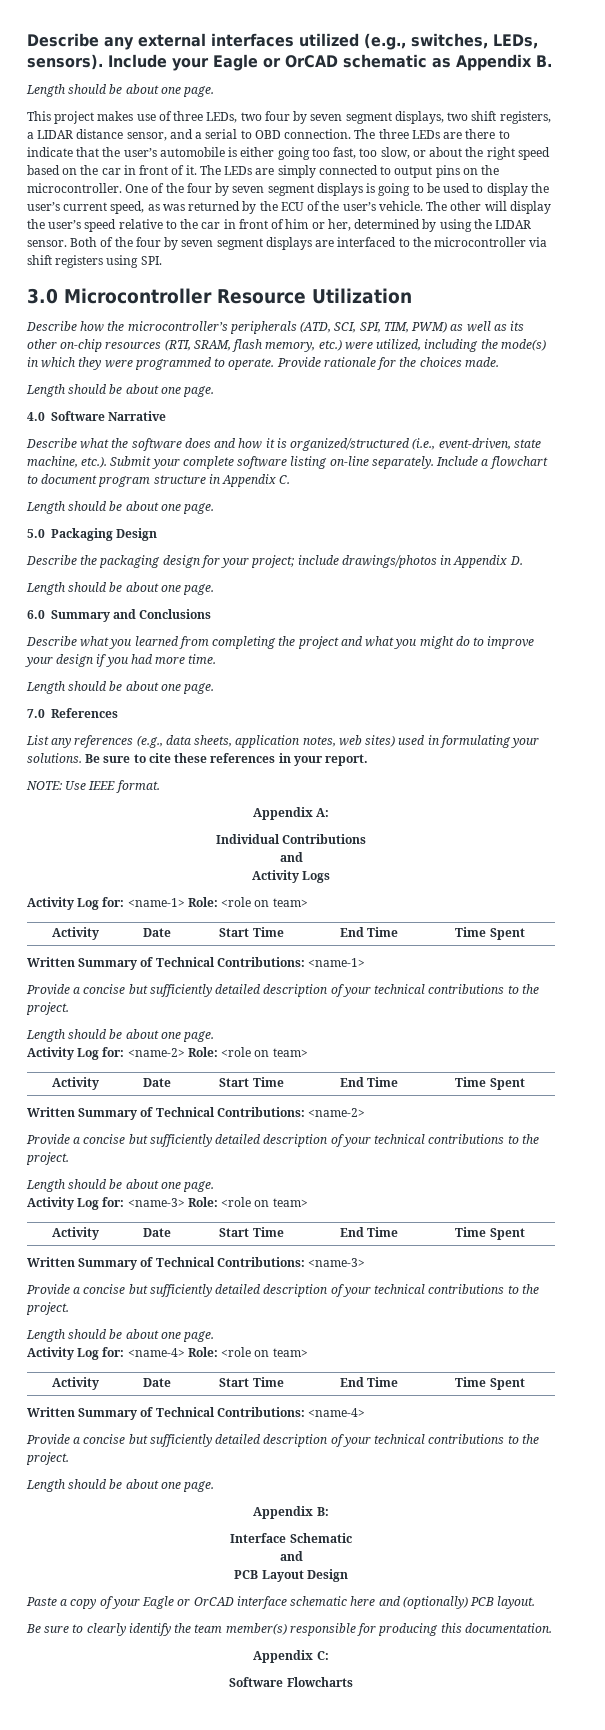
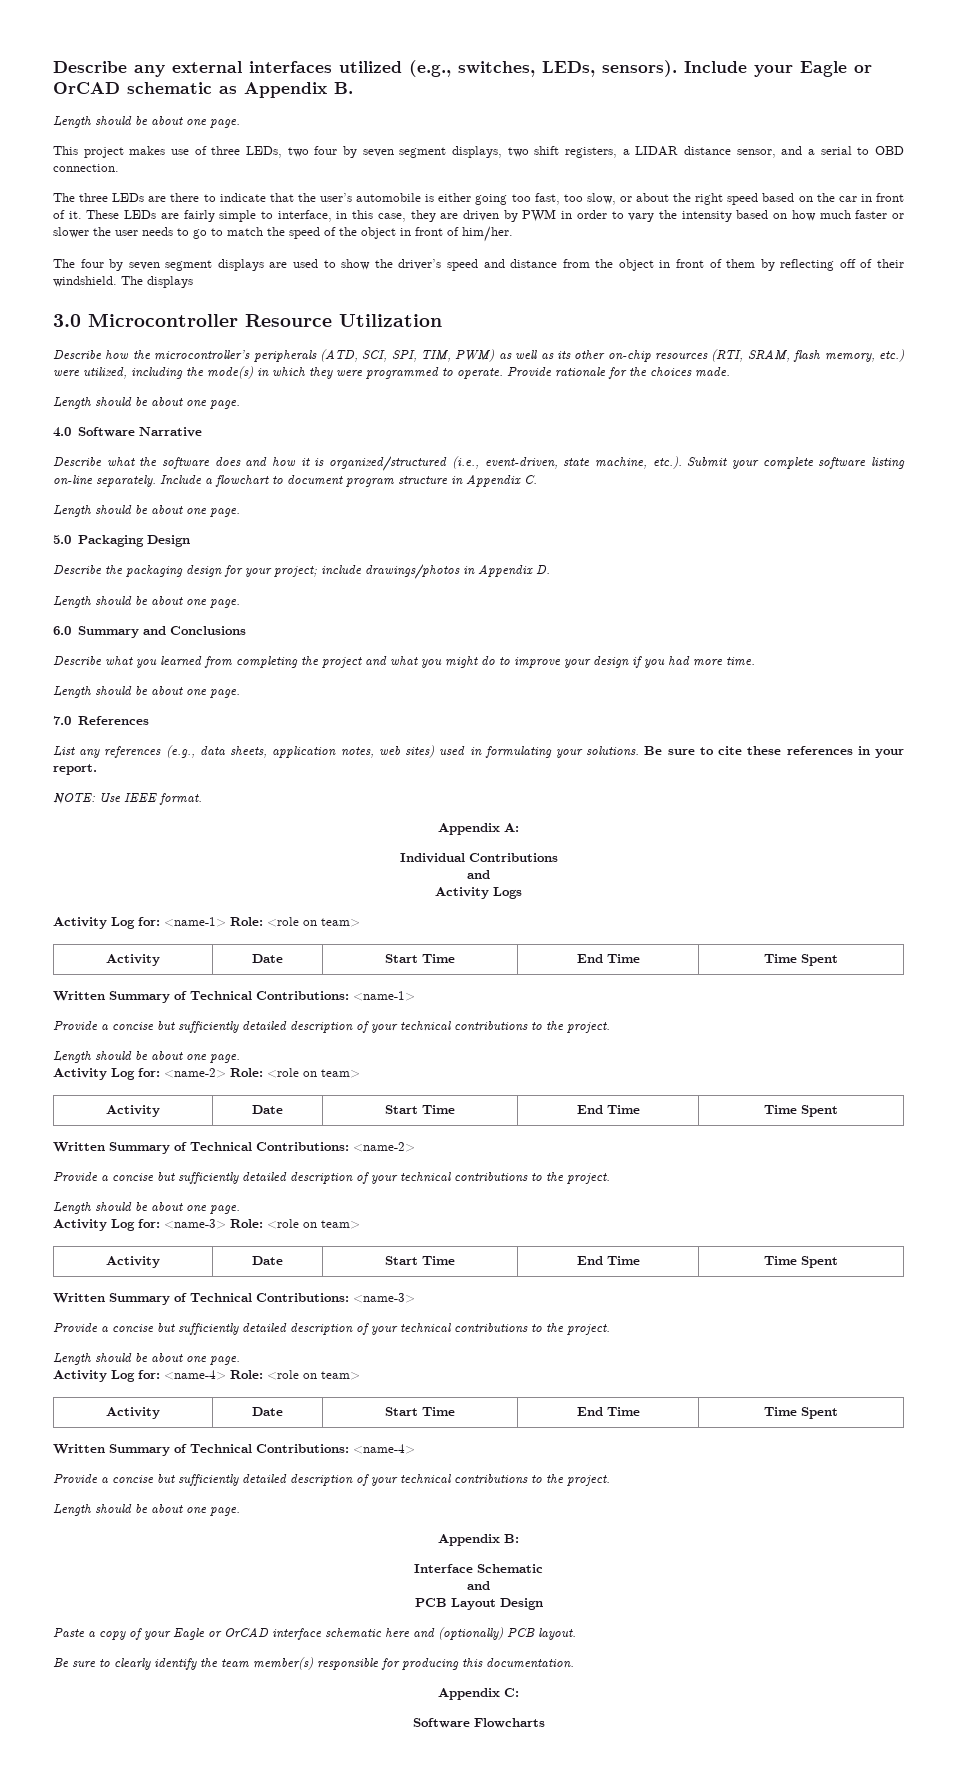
(352, 134) none -> (119, 168) //
[199,165,500,178] [27,183,549,196] [27,201,551,214] [27,219,532,232] [27,237,133,247] The LEDs are simply connected to output pins on the microcontroller. One of the four by seven segment displays is going to be used to display the user’s current speed, as was returned by the ECU of the user’s vehicle. The other will display the user’s speed relative to the car in front of him or her, determined by using the LIDAR sensor. Both of the -> [86,209,904,222] [53,226,513,242] [53,259,75,268] These LEDs are fairly simple to interface, in this case, they are driven by PWM in order to vary the intensity based on how much faster or slower the user needs to go to match the speed of the object in front of him/her. // The
[337,237,548,247] [27,255,162,268] interfaced to the microcontroller via shift registers using SPI. -> [293,259,905,271] [53,276,193,288] used to show the driver’s speed and distance from the object in front of them by reflecting off of their windshield. The displays

